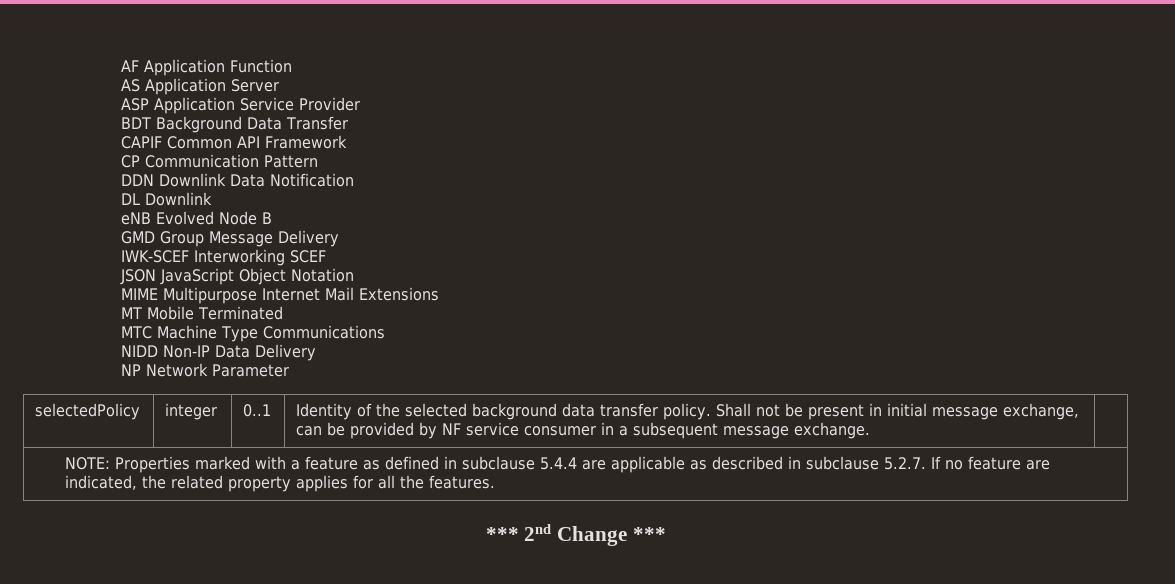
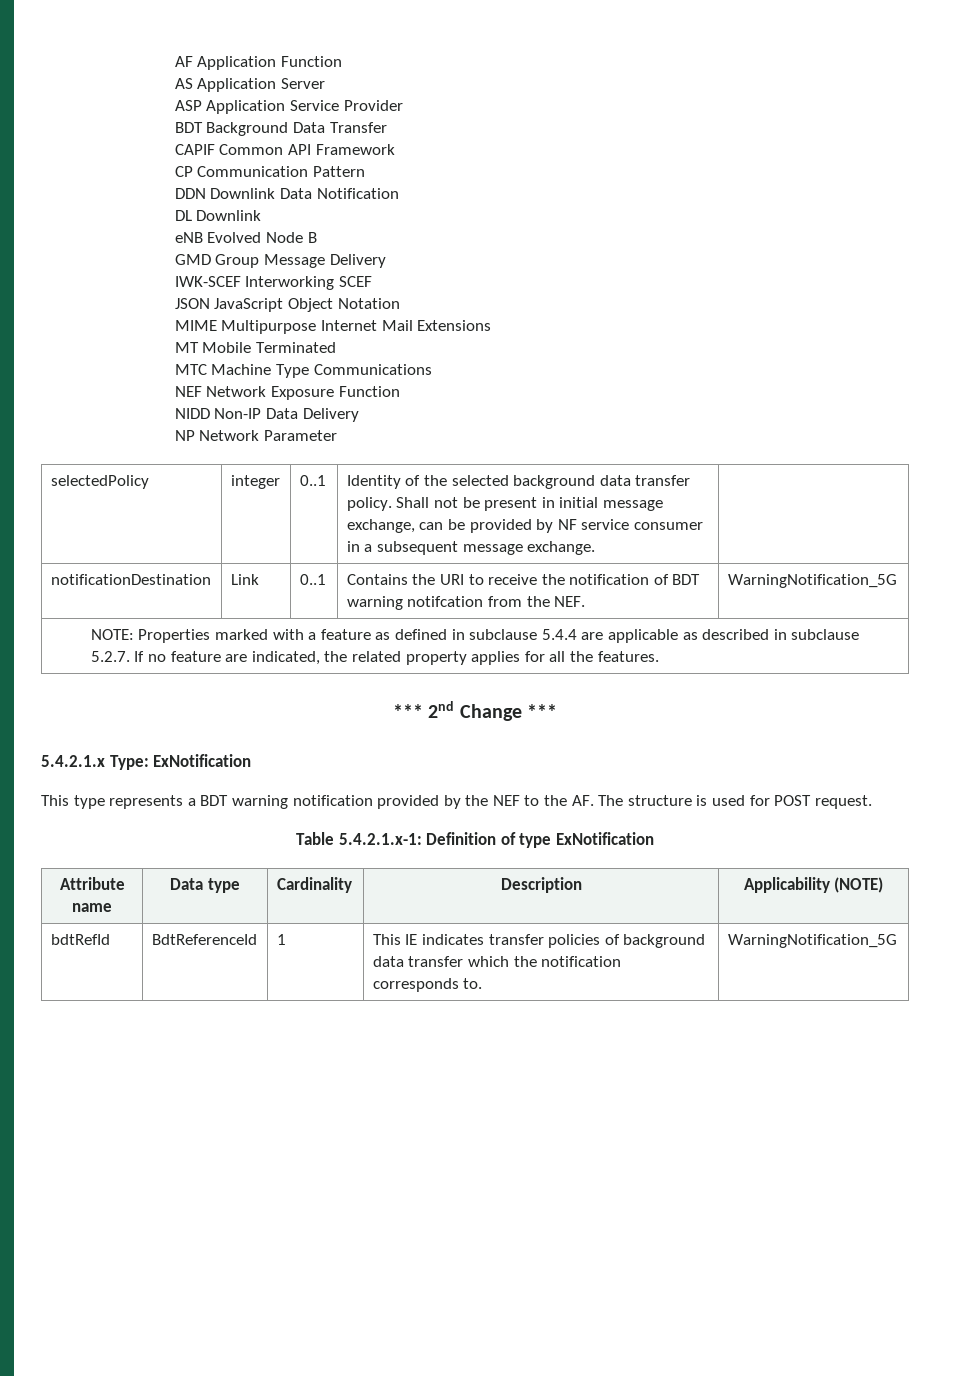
(385, 332) none -> [174,386,400,400] // NEF Network Exposure Function
(871, 430) none -> [50,574,211,585] [230,574,259,585] [299,574,326,585] [346,574,701,585] [346,596,586,610] [727,574,897,588] // notificationDestination | Link | 0..1 | Contains the URI to receive the notification of BDT warning notifcation from the NEF. | WarningNotification_5G
(666, 534) none -> [41,754,252,770] [41,795,872,809] [296,832,654,848] [59,877,125,890] [72,903,112,912] [170,878,240,893] [276,877,352,893] [500,877,582,893] [743,877,884,893] [50,934,110,945] [151,934,257,945] [276,934,286,945] [372,934,706,948] [372,956,622,967] [372,978,483,992] [727,934,897,948] // 5.4.2.1.x Type: ExNotification // This type represents a BDT warning notification provided by the NEF to the AF. The structure is used for POST request. // Table 5.4.2.1.x-1: Definition of type ExNotification // Attribute name | Data type | Cardinality | Description | Applicability (NOTE) // bdtRefId | BdtReferenceId | 1 | This IE indicates transfer policies of background data transfer which the notification corresponds to. | WarningNotification_5G

